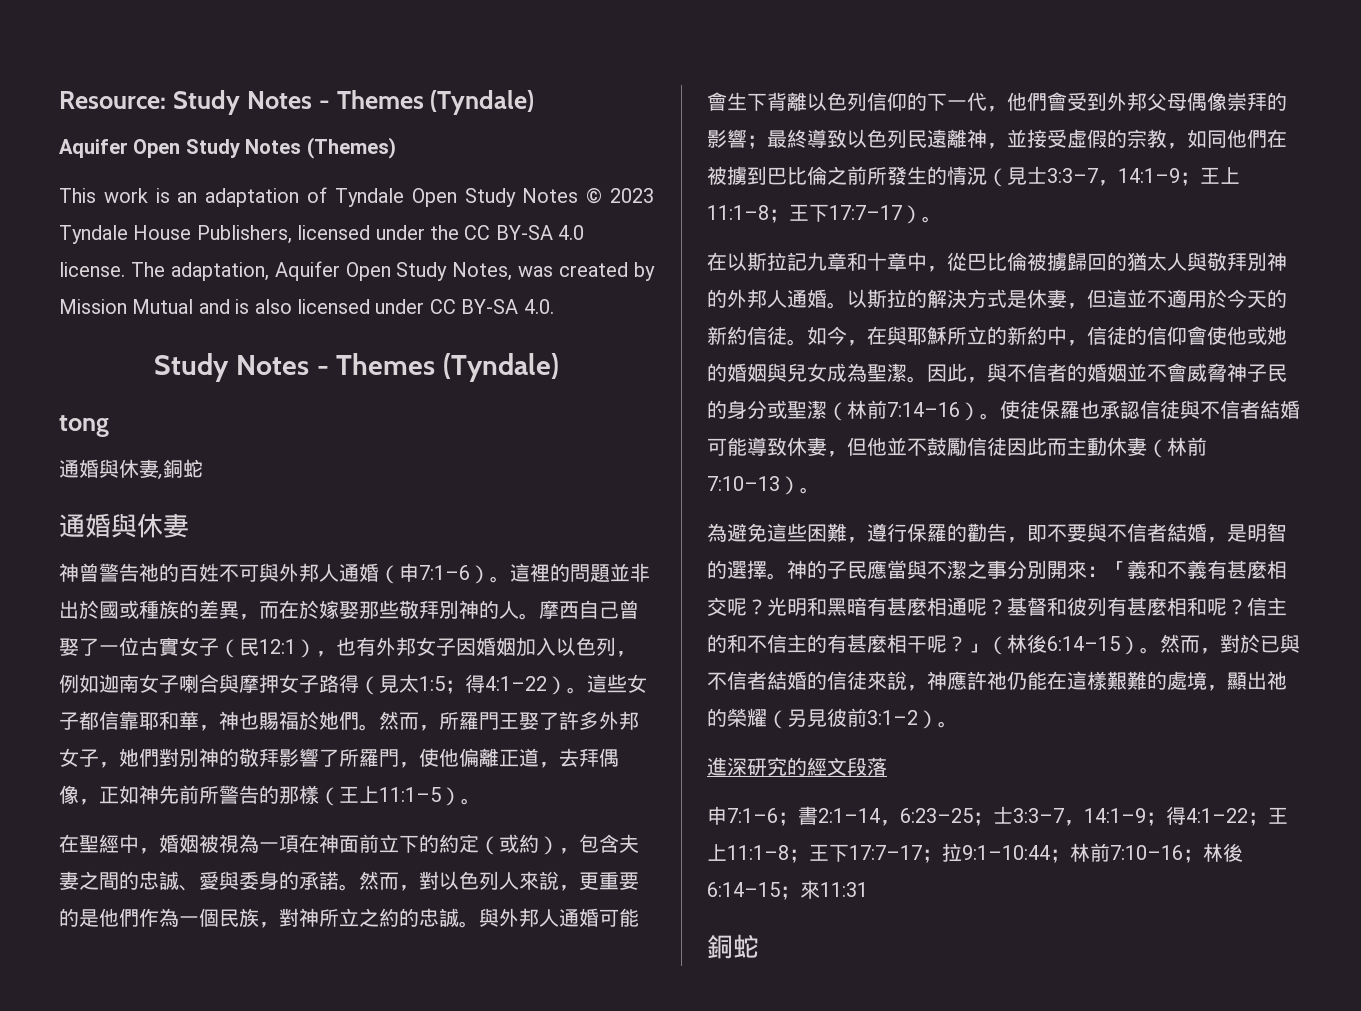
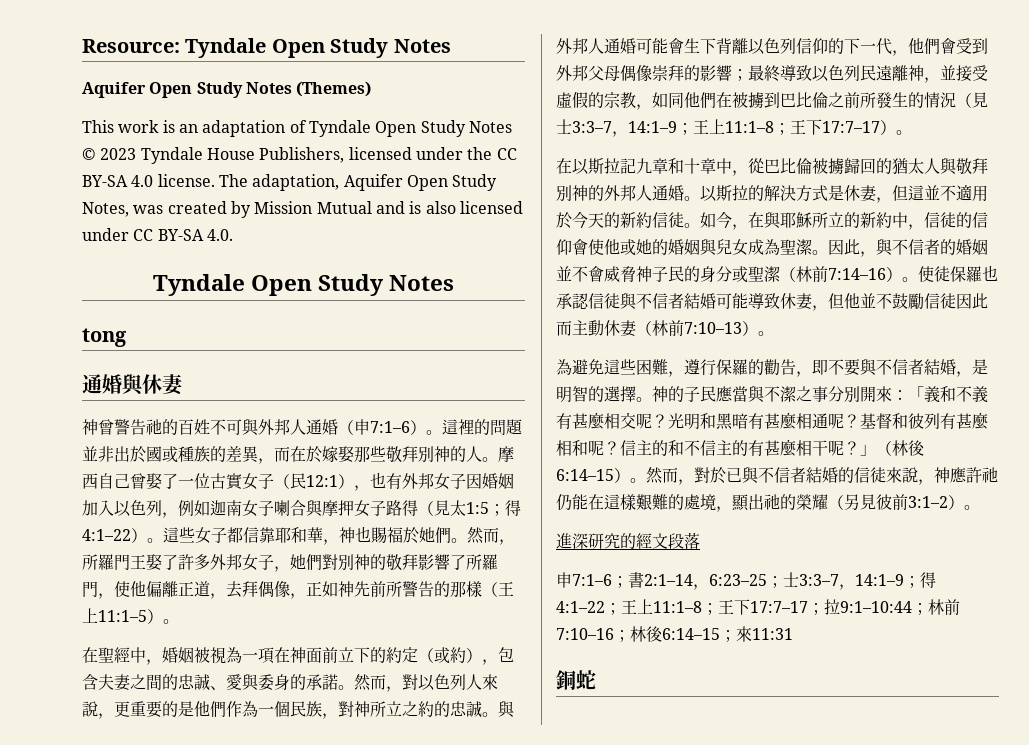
[172,90,535,115] Study Notes - Themes (Tyndale) -> [185,38,451,58] Tyndale Open Study Notes
[154,353,559,382] [59,415,109,437] [59,459,203,480] Study Notes - Themes (Tyndale) // tong // 通婚與休妻,銅蛇 -> [152,274,455,296] [82,328,127,347] Tyndale Open Study Notes // tong

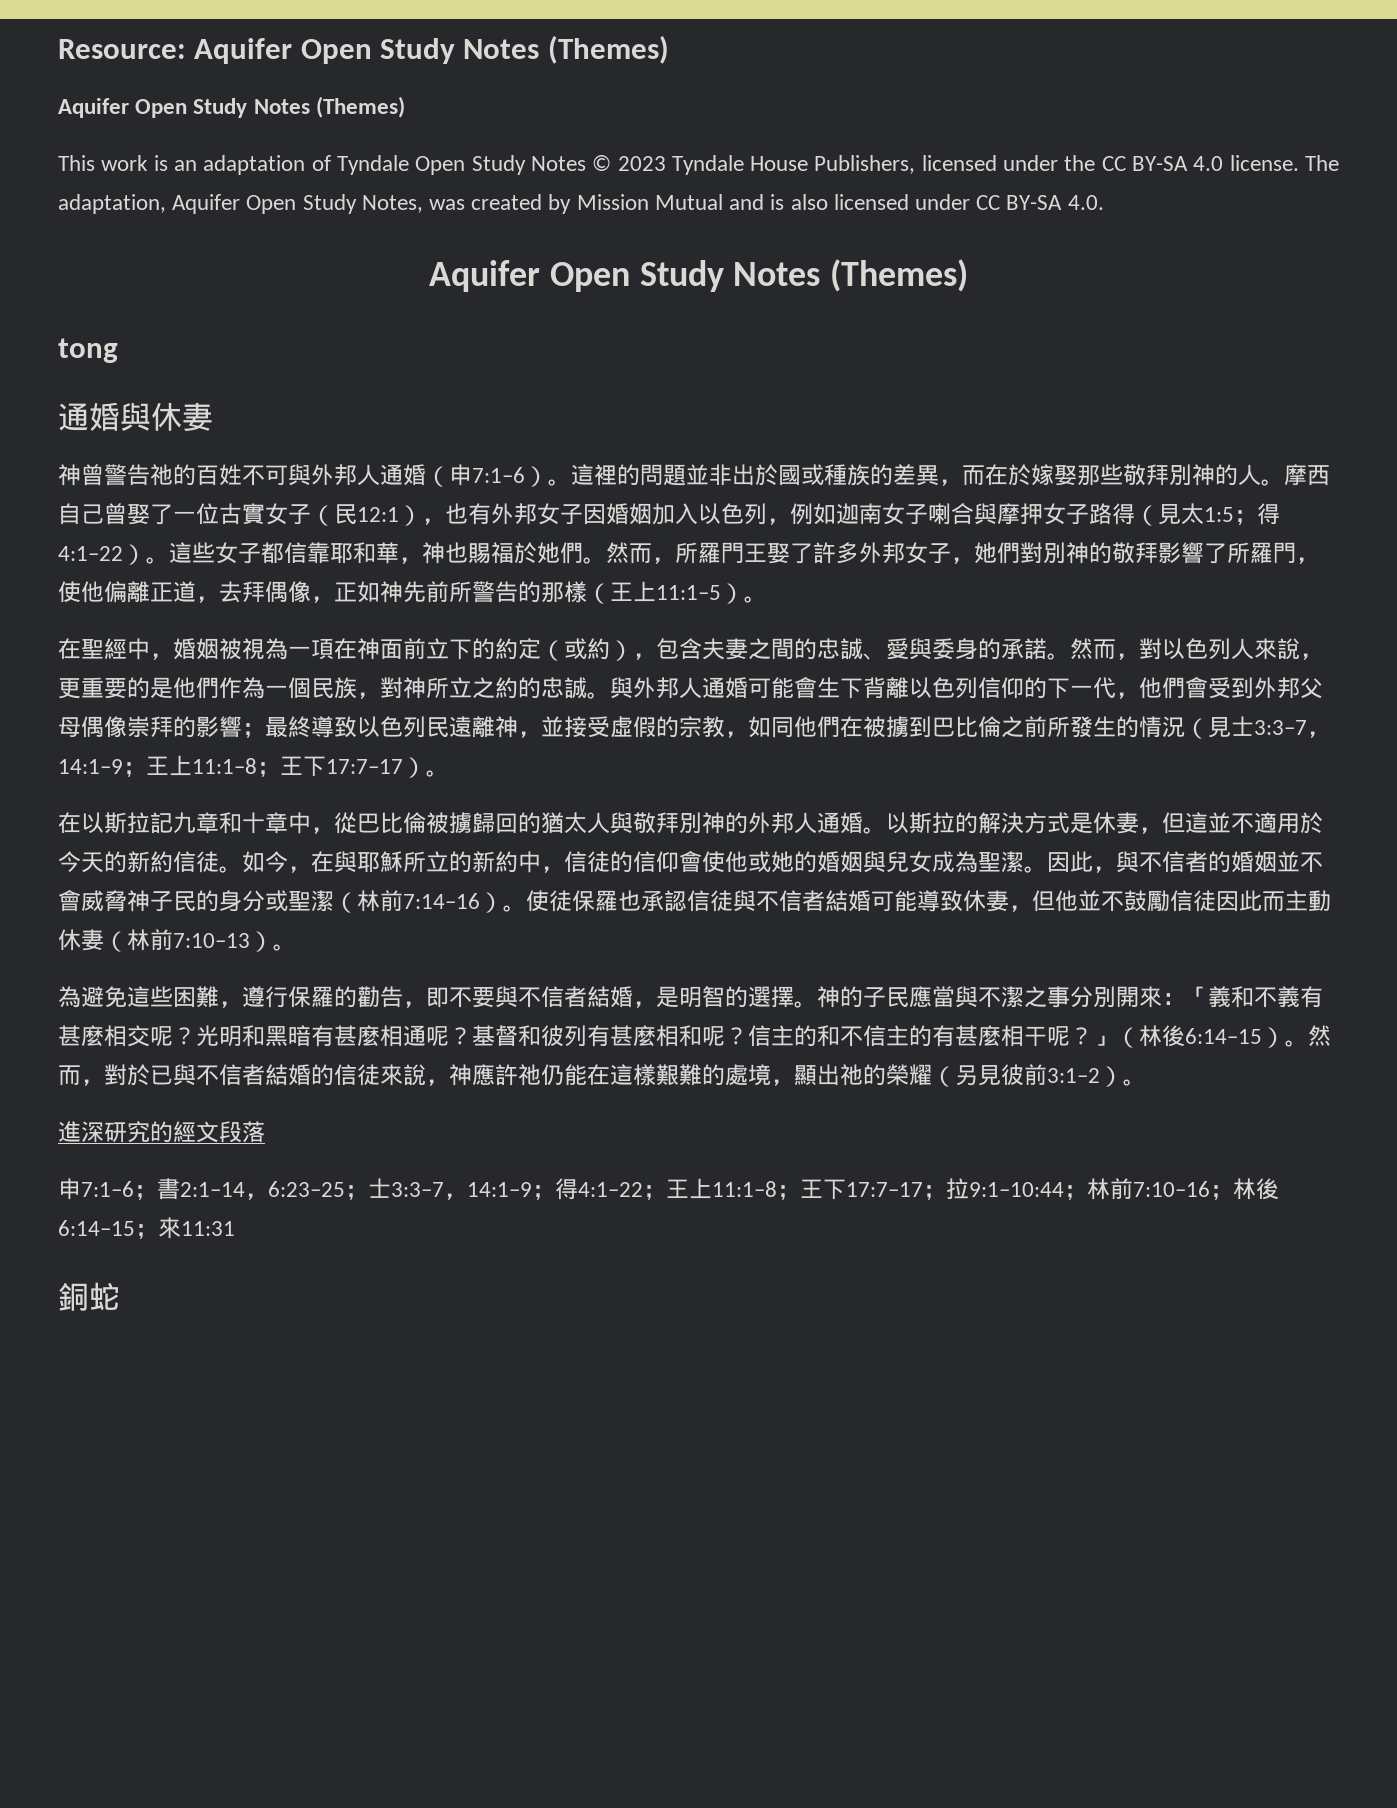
[185,38,451,58] Tyndale Open Study Notes -> [194,35,669,64] Aquifer Open Study Notes (Themes)
[152,274,455,296] Tyndale Open Study Notes -> [429,259,968,292] Aquifer Open Study Notes (Themes)

